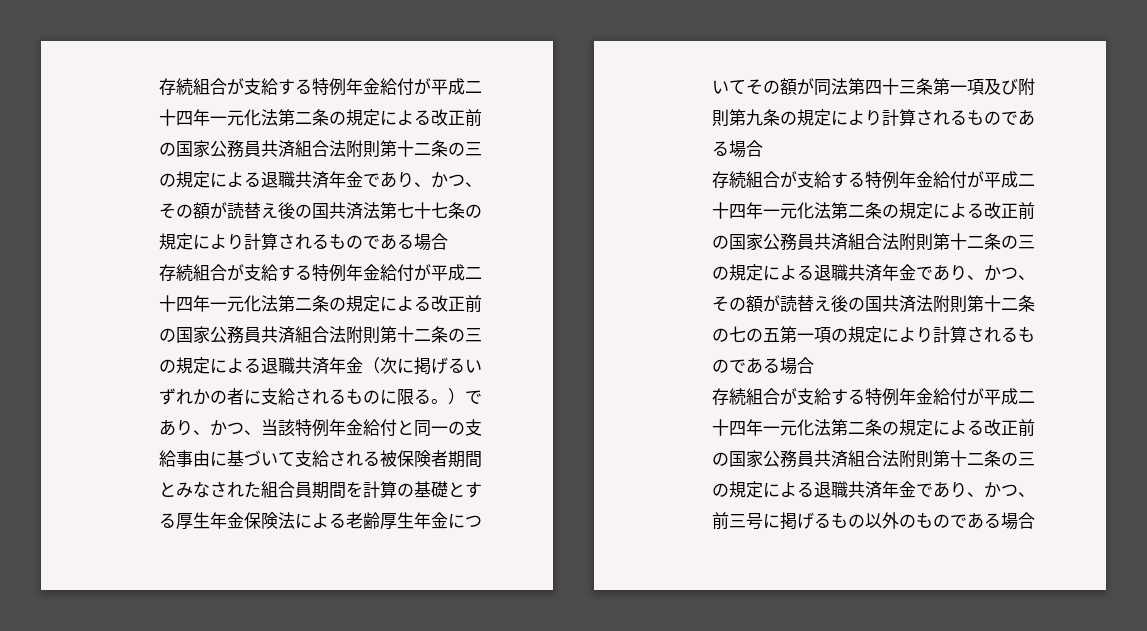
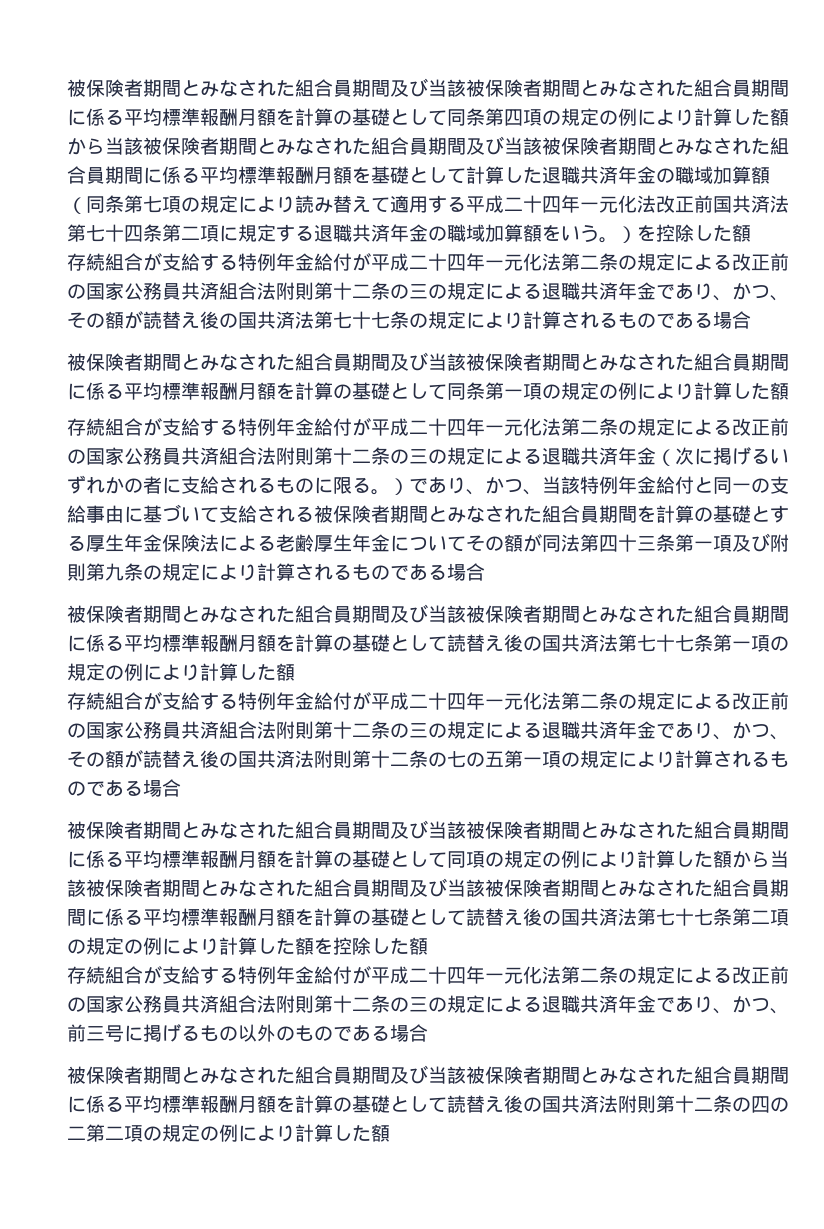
(159, 86) none -> [67,78,790,97] [67,108,790,126] [67,136,790,155] [67,166,771,184] [67,195,790,214] [67,224,752,243] 被保険者期間とみなされた組合員期間及び当該被保険者期間とみなされた組合員期間に係る平均標準報酬月額を計算の基礎として同条第四項の規定の例により計算した額から当該被保険者期間とみなされた組合員期間及び当該被保険者期間とみなされた組合員期間に係る平均標準報酬月額を基礎として計算した退職共済年金の職域加算額（同条第七項の規定により読み替えて適用する平成二十四年一元化法改正前国共済法第七十四条第二項に規定する退職共済年金の職域加算額をいう。）を控除した額 //
(449, 241) none -> [67,352,790,371] [67,382,790,400] // 被保険者期間とみなされた組合員期間及び当該被保険者期間とみなされた組合員期間に係る平均標準報酬月額を計算の基礎として同条第一項の規定の例により計算した額
(764, 148) none -> [67,604,790,623] [67,634,790,652] [67,663,296,681] // 被保険者期間とみなされた組合員期間及び当該被保険者期間とみなされた組合員期間に係る平均標準報酬月額を計算の基礎として読替え後の国共済法第七十七条第一項の規定の例により計算した額
(815, 365) none -> [67,820,790,839] [67,850,790,868] [67,878,790,897] [67,908,790,926] [67,937,429,955] // 被保険者期間とみなされた組合員期間及び当該被保険者期間とみなされた組合員期間に係る平均標準報酬月額を計算の基礎として同項の規定の例により計算した額から当該被保険者期間とみなされた組合員期間及び当該被保険者期間とみなされた組合員期間に係る平均標準報酬月額を計算の基礎として読替え後の国共済法第七十七条第二項の規定の例により計算した額を控除した額
(1036, 520) none -> [67,1065,790,1084] [67,1095,790,1113] [67,1124,391,1142] // 被保険者期間とみなされた組合員期間及び当該被保険者期間とみなされた組合員期間に係る平均標準報酬月額を計算の基礎として読替え後の国共済法附則第十二条の四の二第二項の規定の例により計算した額

